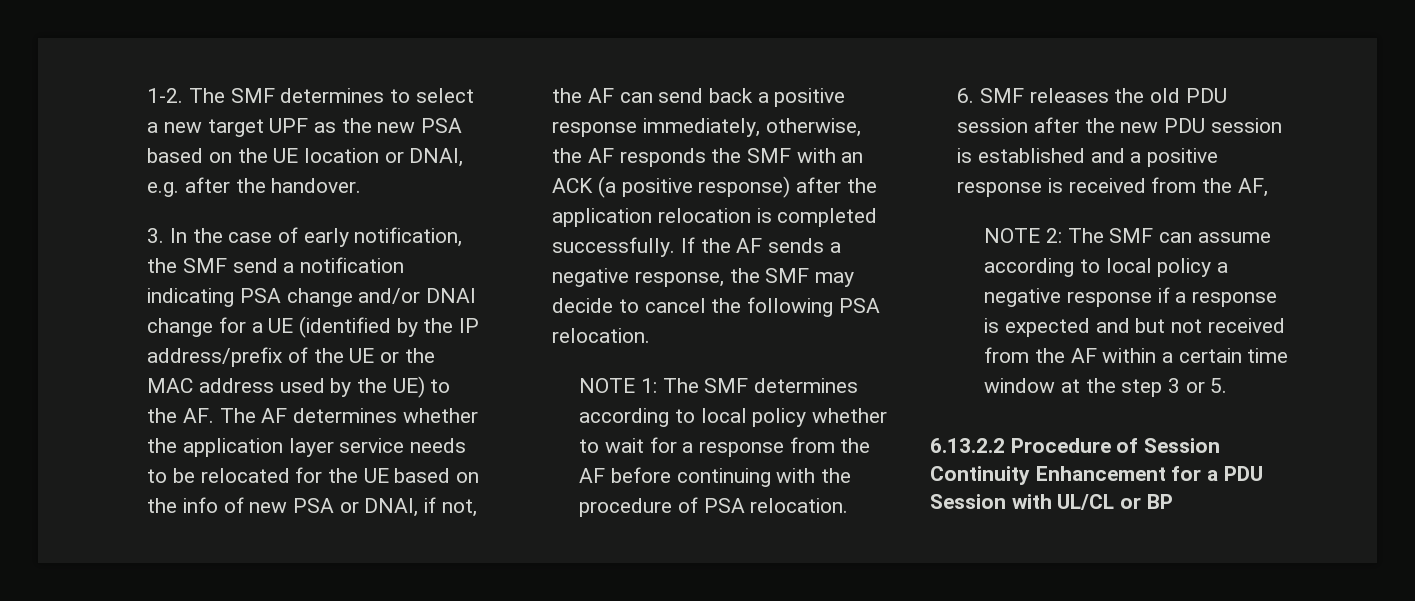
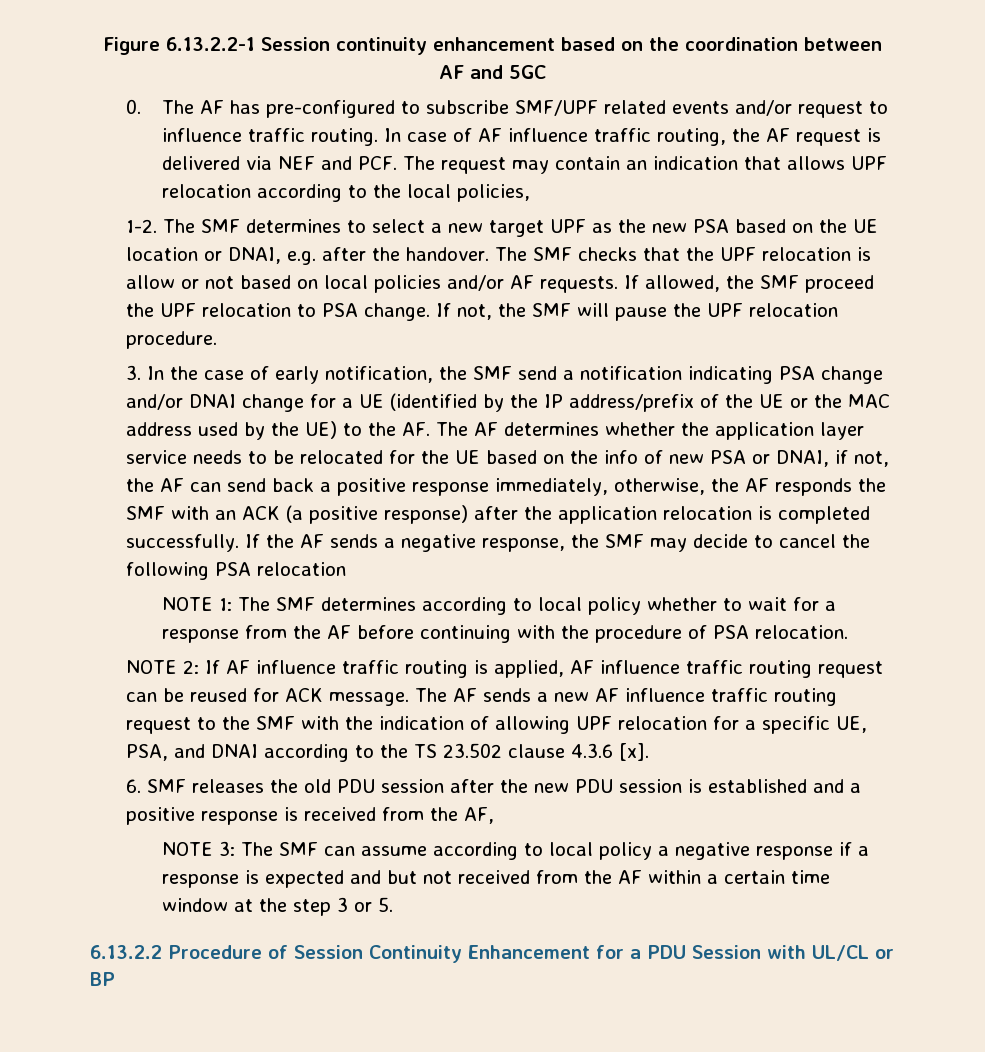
(147, 95) none -> [103,37,882,55] [439,65,546,79] [126,99,889,118] [162,128,882,146] [162,156,888,174] [162,184,531,202] Figure 6.13.2.2-1 Session continuity enhancement based on the coordination between AF and 5GC // 0. The AF has pre-configured to subscribe SMF/UPF related events and/or request to influence traffic routing. In case of AF influence traffic routing, the AF request is delivered via NEF and PCF. The request may contain an indication that allows UPF relocation according to the local policies, //
(362, 185) none -> [495,247,872,261] [126,275,875,293] [126,303,839,321] [126,331,218,349] The SMF checks that the UPF relocation is allow or not based on local policies and/or AF requests. If allowed, the SMF proceed the UPF relocation to PSA change. If not, the SMF will pause the UPF relocation procedure.
[552,328,651,343] relocation. -> [257,562,347,576] relocation
(849, 505) none -> [126,660,884,678] [126,688,838,706] [126,716,868,734] [126,743,650,762] // NOTE 2: If AF influence traffic routing is applied, AF influence traffic routing request can be reused for ACK message. The AF sends a new AF influence traffic routing request to the SMF with the indication of allowing UPF relocation for a specific UE, PSA, and DNAI according to the TS 23.502 clause 4.3.6 [x].
[1046,228,1063,243] 2: -> [219,841,236,856] 3:

